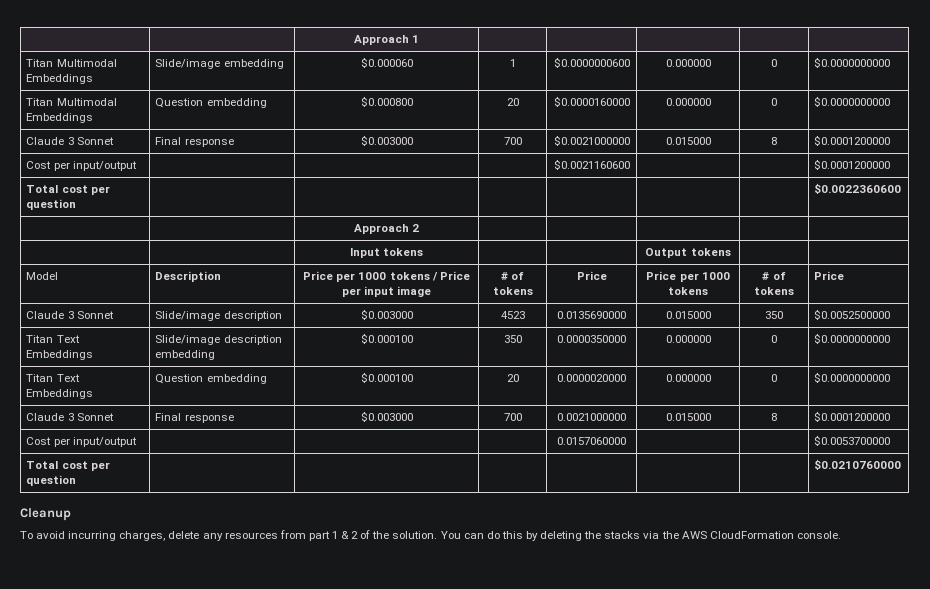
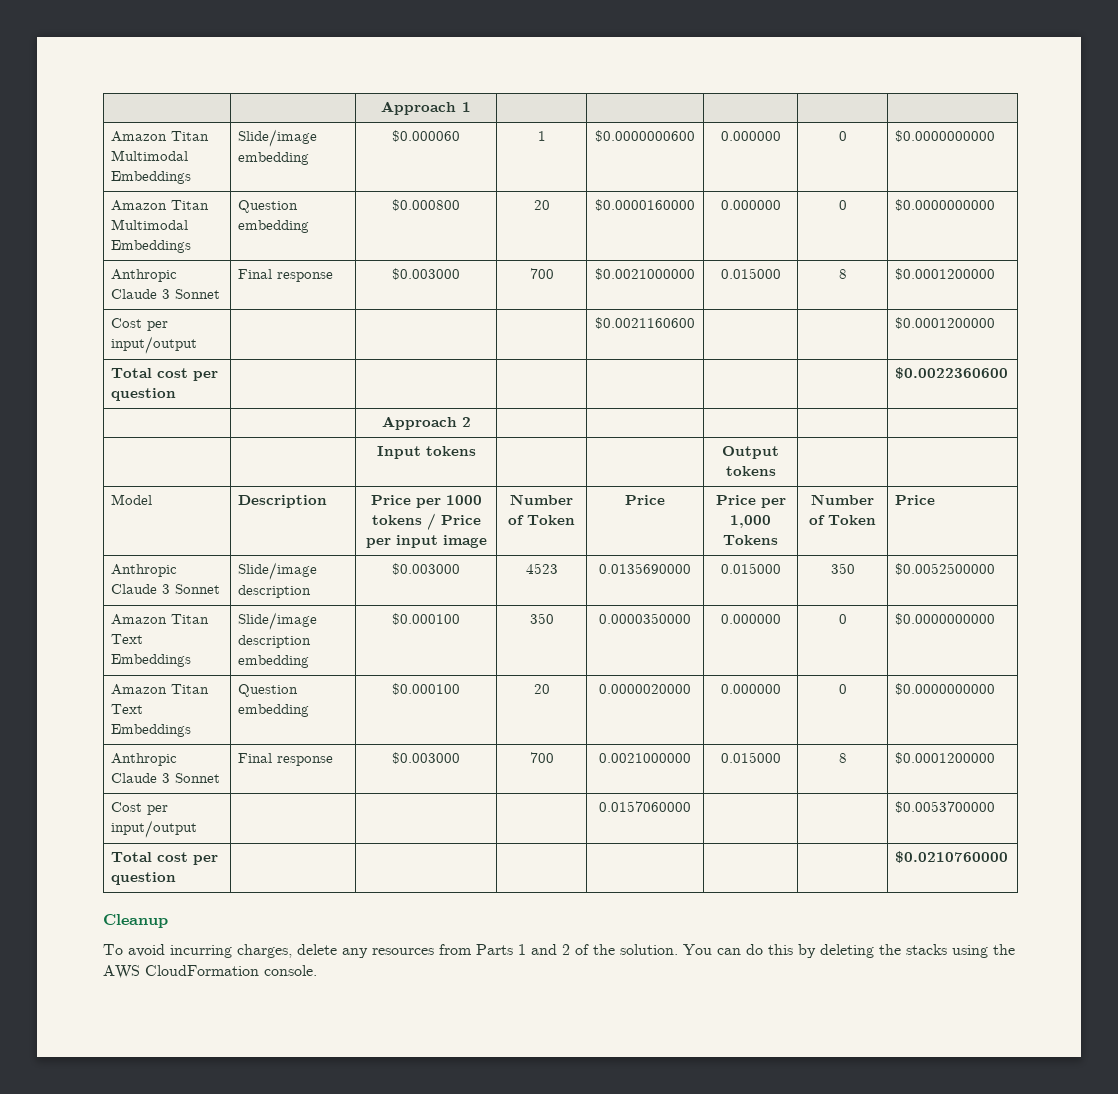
(420, 39) none -> [111,131,168,142] Amazon
(891, 62) none -> [111,200,168,211] Amazon
(891, 101) none -> [111,269,178,282] Anthropic
[500,272,525,280] [492,287,533,295] # of tokens -> [510,494,573,505] [508,515,575,525] Number of Token
[701,272,730,280] [668,287,708,295] [762,272,786,280] [754,287,794,295] 1000 tokens | # of tokens -> [730,515,771,528] [723,535,778,545] [811,494,874,505] [809,515,876,525] 1,000 Tokens | Number of Token
(845, 275) none -> [111,564,178,577] Anthropic
(891, 314) none -> [111,614,168,625] Amazon
(891, 338) none -> [111,684,168,695] Amazon
(891, 377) none -> [111,753,178,766] Anthropic
[308,531,350,541] part 1 & -> [476,944,557,955] Parts 1 and
[643,531,660,539] via -> [952,945,988,958] using

